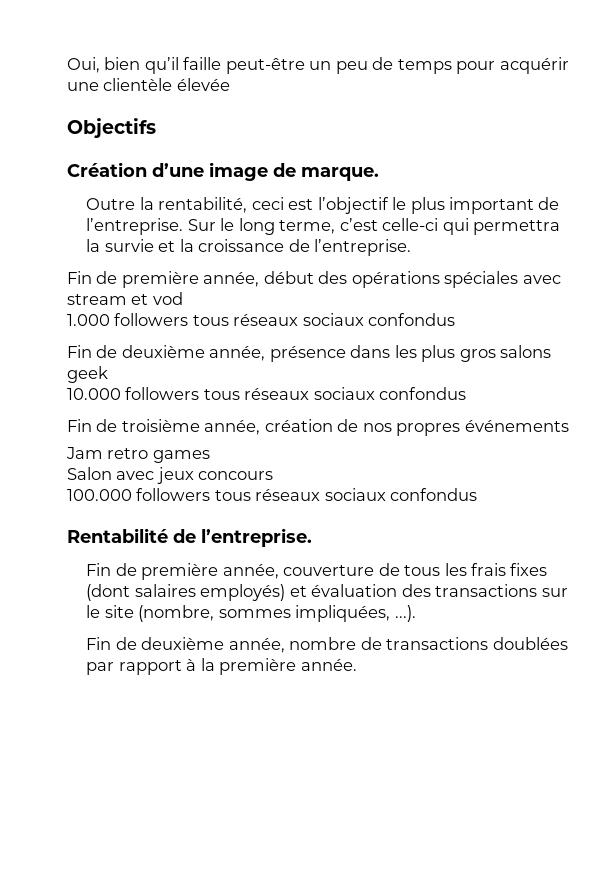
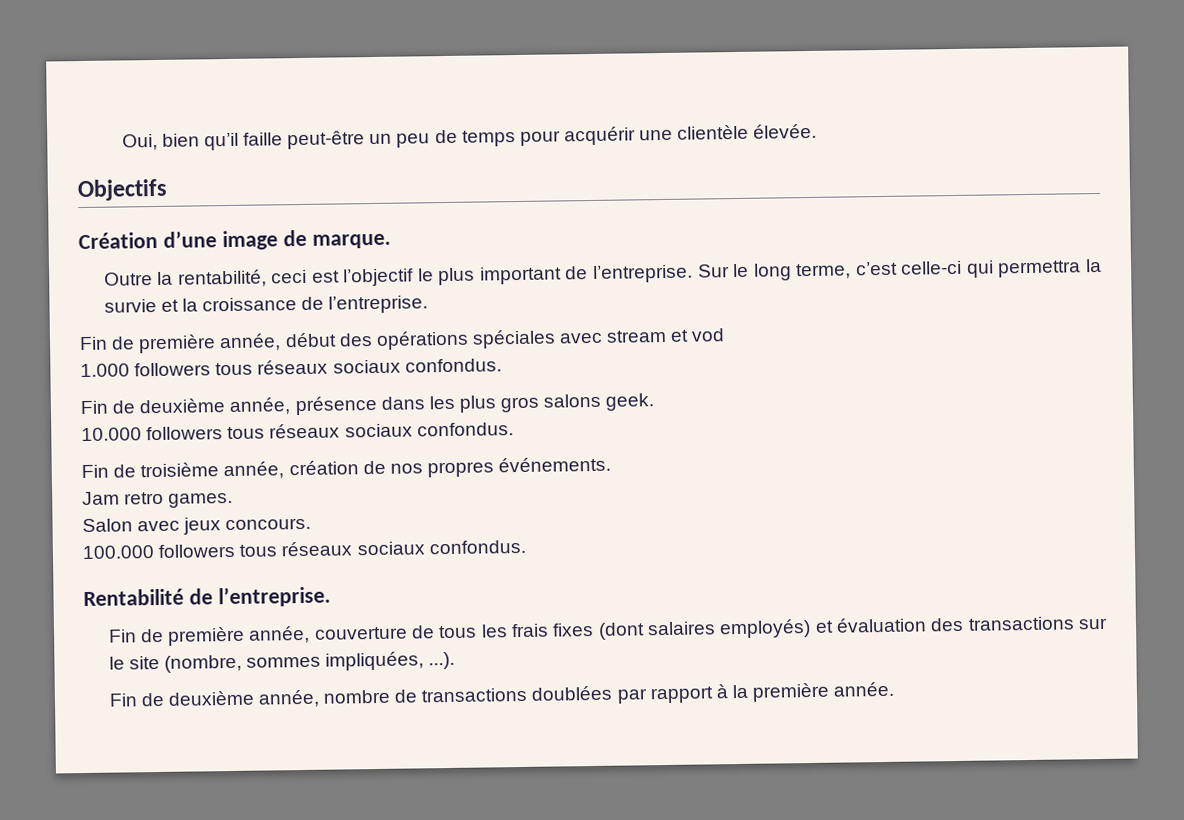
[176,78,230,91] élevée -> [753,123,818,139] élevée.
[368,313,456,326] confondus -> [404,358,502,373] confondus.
[67,366,108,383] geek -> [605,393,656,411] geek.
[379,387,467,400] confondus -> [416,422,514,437] confondus.
[464,419,569,432] événements -> [498,456,612,473] événements.
[152,450,210,463] games -> [168,492,234,508] games.
[198,471,274,480] concours -> [225,517,312,531] concours.
[390,488,478,501] confondus -> [428,539,526,555] confondus.

